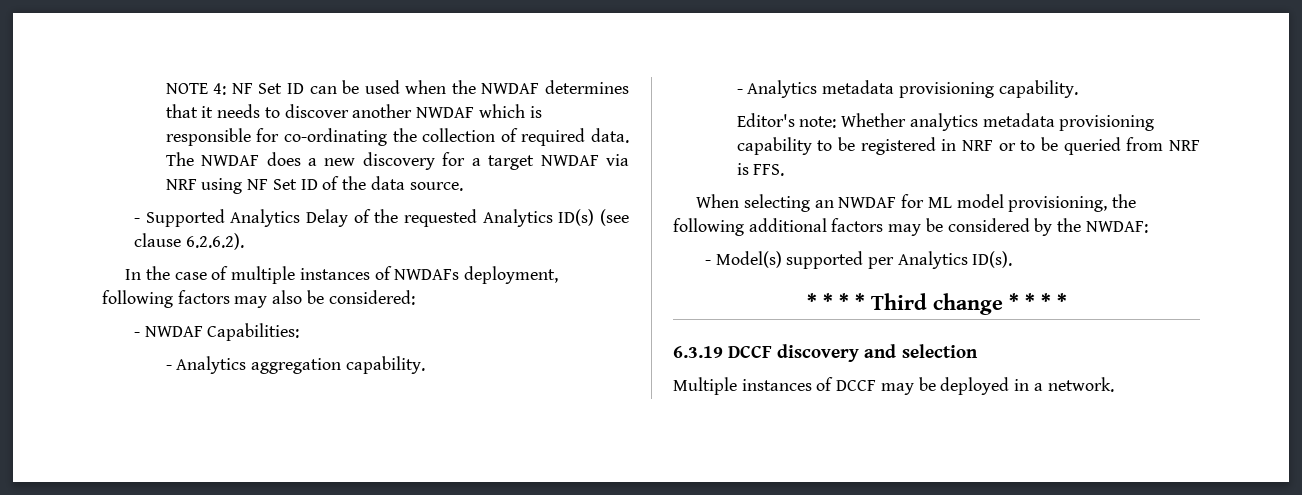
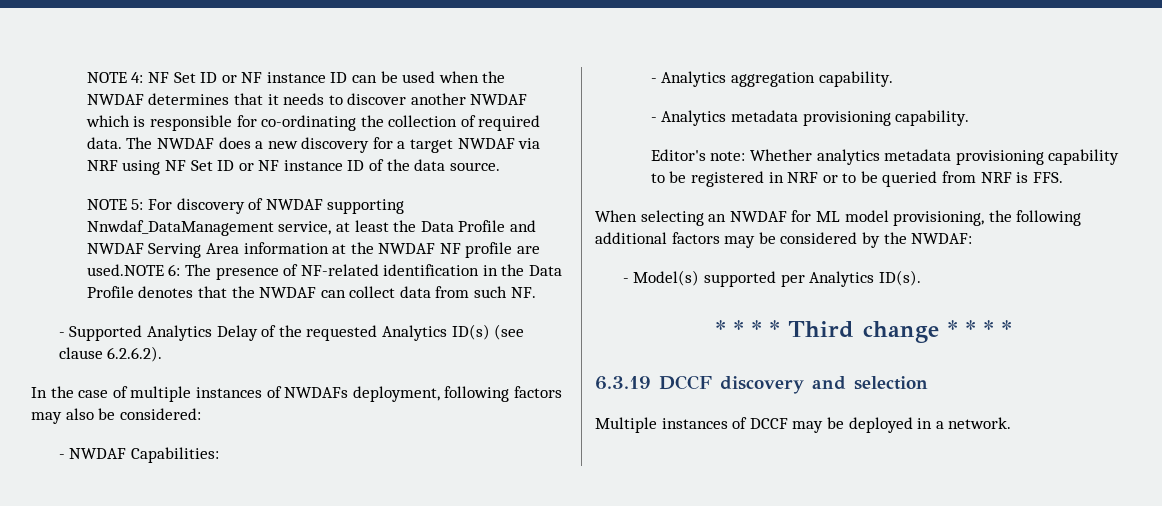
(304, 88) none -> [221,72,348,83] or NF instance ID
(318, 184) none -> [238,160,365,171] or NF instance ID
(463, 186) none -> [86,198,405,214] [86,220,536,236] [86,242,541,258] [86,264,563,280] [86,286,536,298] // NOTE 5: For discovery of NWDAF supporting Nnwdaf_DataManagement service, at least the Data Profile and NWDAF Serving Area information at the NWDAF NF profile are used.NOTE 6: The presence of NF-related identification in the Data Profile denotes that the NWDAF can collect data from such NF.

